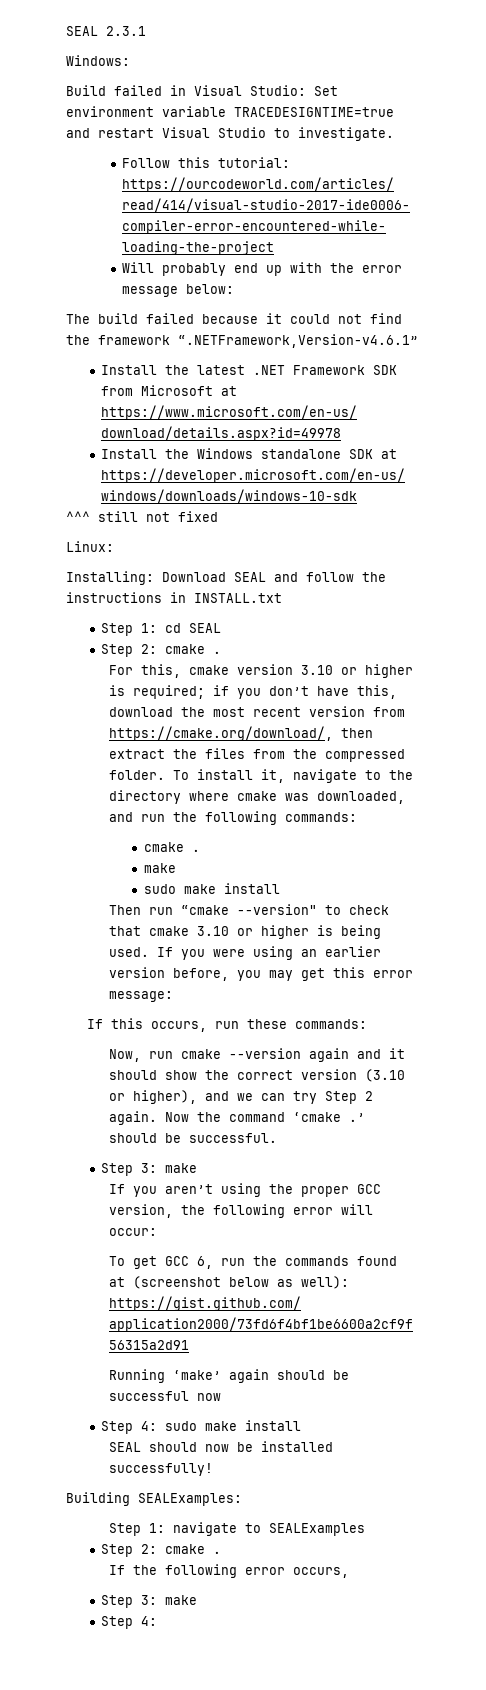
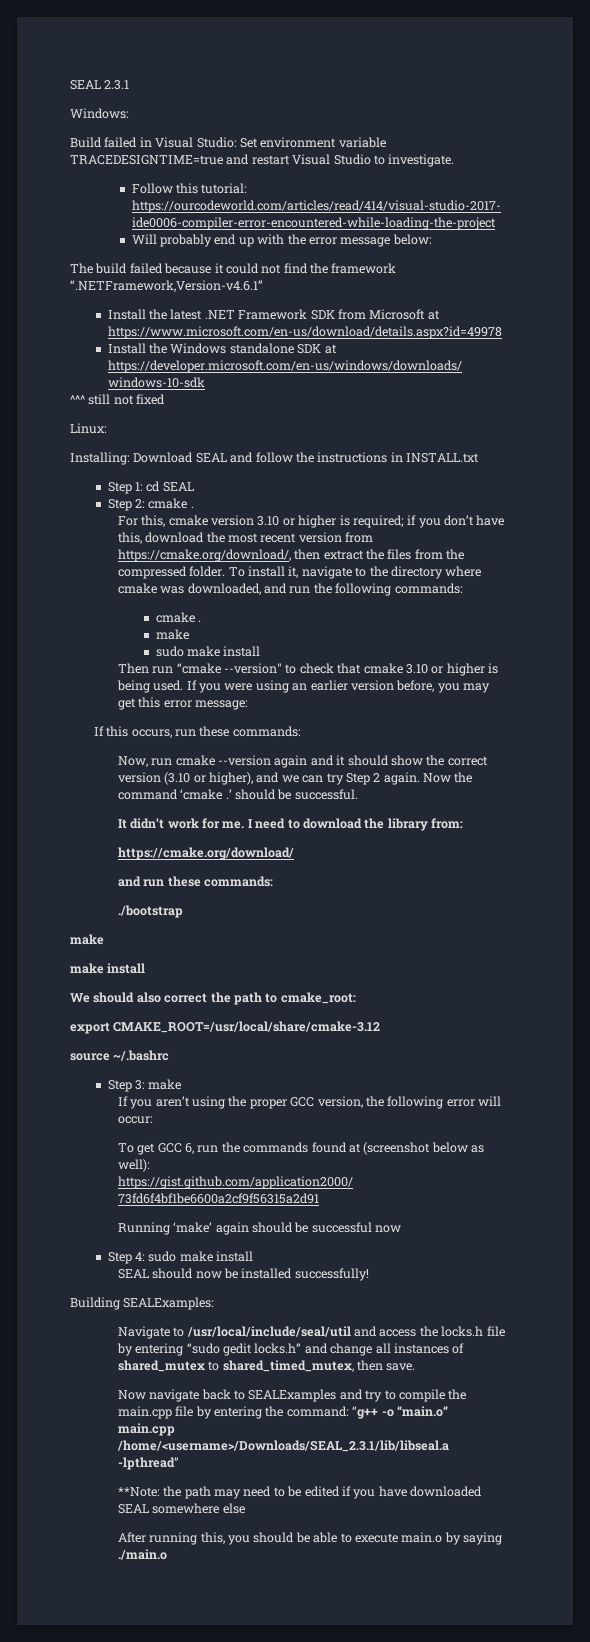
(277, 1138) none -> [117,818,464,831] [117,847,294,860] [117,876,274,887] [117,905,183,918] [70,934,104,945] [70,963,146,974] [70,992,356,1005] [70,1021,381,1034] [70,1050,170,1061] // It didn’t work for me. I need to download the library from: // https://cmake.org/download/ // and run these commands: // ./bootstrap // make // make install // We should also correct the path to cmake_root: // export CMAKE_ROOT=/usr/local/share/cmake-3.12 // source ~/.bashrc
[108,1522,365,1536] [101,1544,222,1557] [108,1564,349,1578] [101,1595,198,1608] [101,1616,158,1629] Step 1: navigate to SEALExamples // Step 2: cmake . // If the following error occurs, // Step 3: make // Step 4: -> [117,1326,505,1339] [116,1343,465,1356] [117,1360,416,1372] [117,1389,467,1402] [117,1406,448,1419] [117,1423,175,1436] [116,1440,449,1452] [117,1457,179,1470] [117,1486,483,1499] [117,1503,245,1514] [117,1532,503,1545] [117,1549,167,1560] Navigate to /usr/local/include/seal/util and access the locks.h file by entering “sudo gedit locks.h” and change all instances of shared_mutex to shared_timed_mutex, then save. // Now navigate back to SEALExamples and try to compile the main.cpp file by entering the command: “g++ -o “main.o” main.cpp /home/<username>/Downloads/SEAL_2.3.1/lib/libseal.a -lpthread” // **Note: the path may need to be edited if you have downloaded SEAL somewhere else // After running this, you should be able to execute main.o by saying ./main.o

